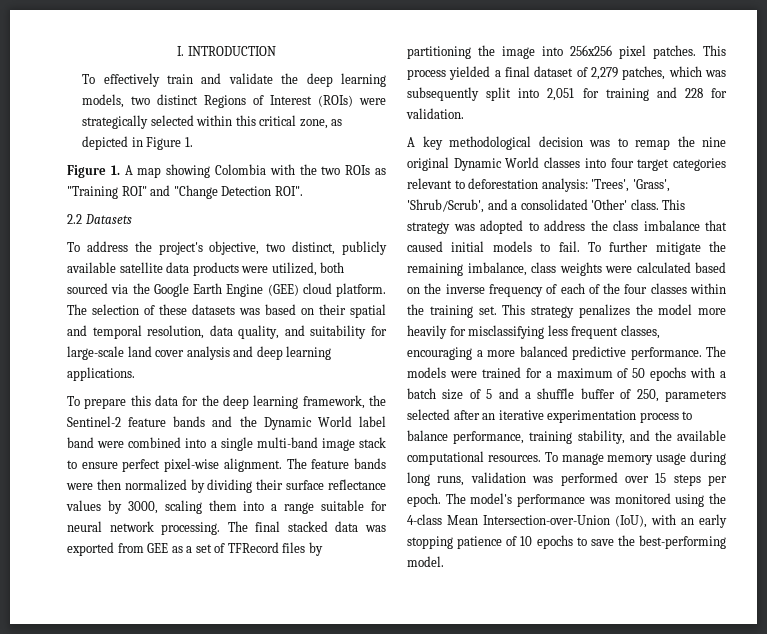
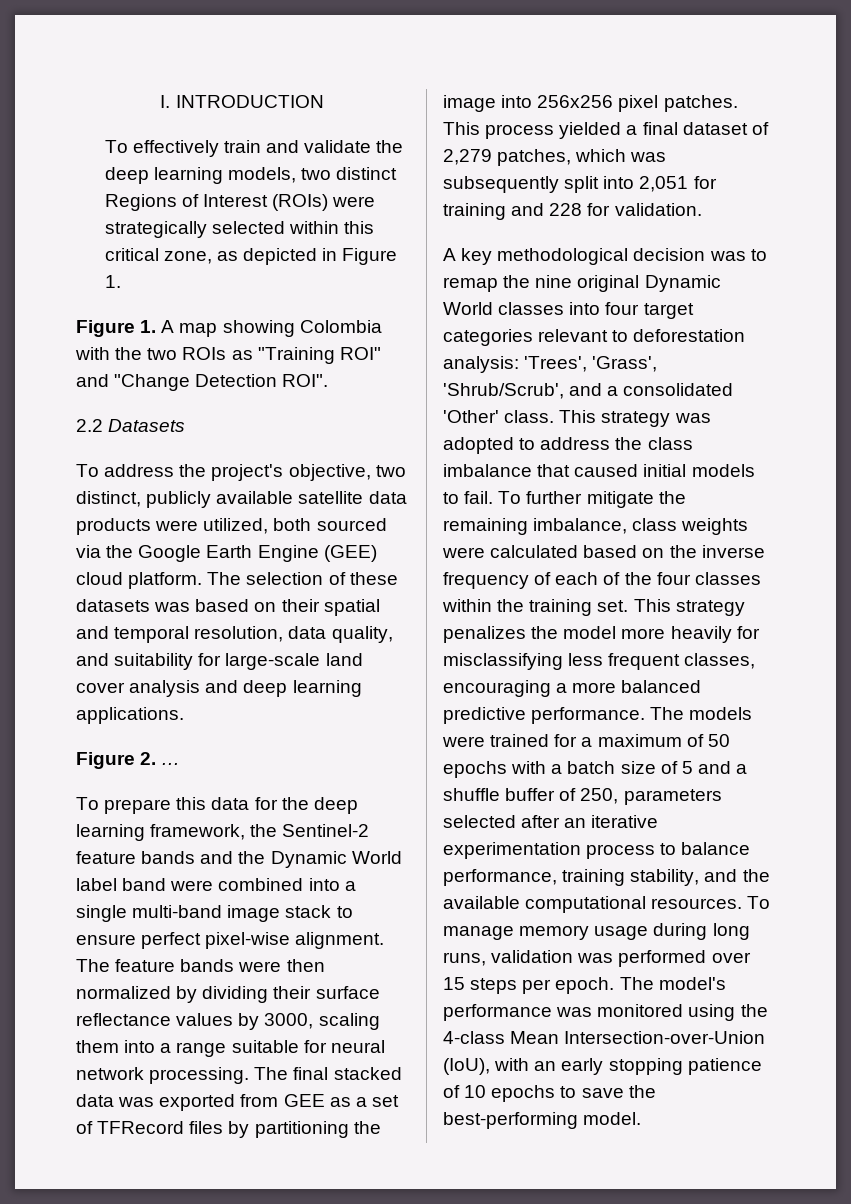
(135, 374) none -> [76,752,181,769] // Figure 2. …

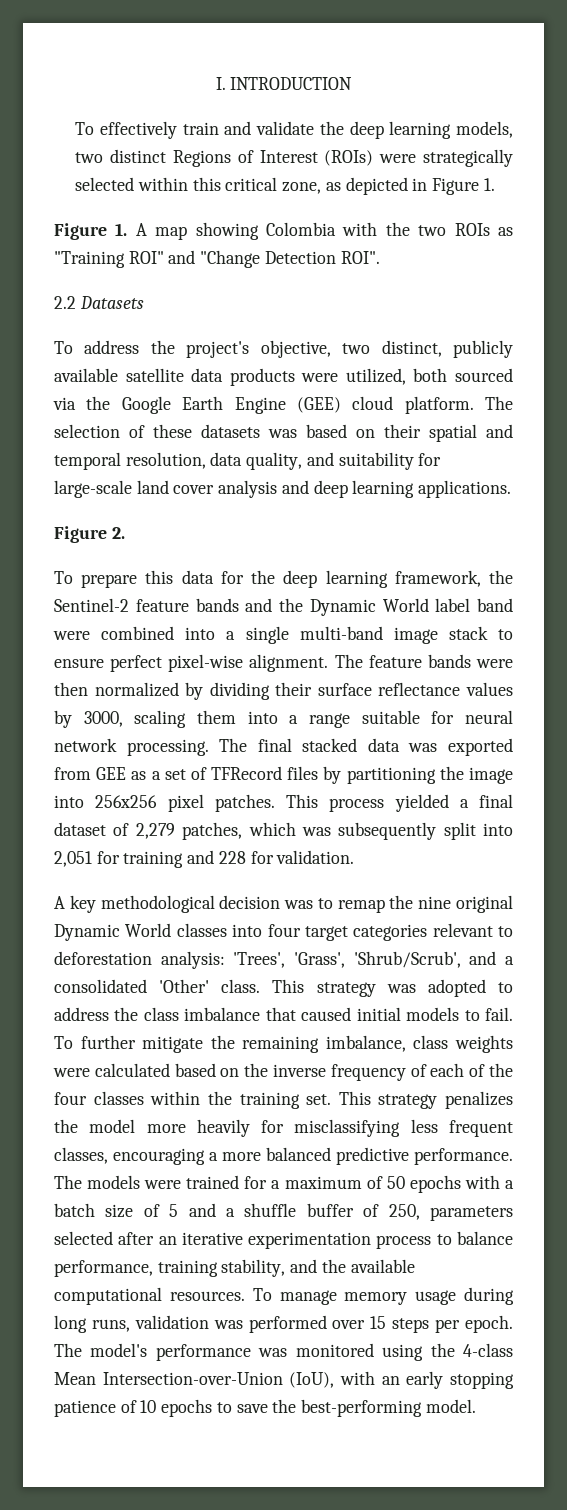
[161,763,181,765] … -> (125, 533) none

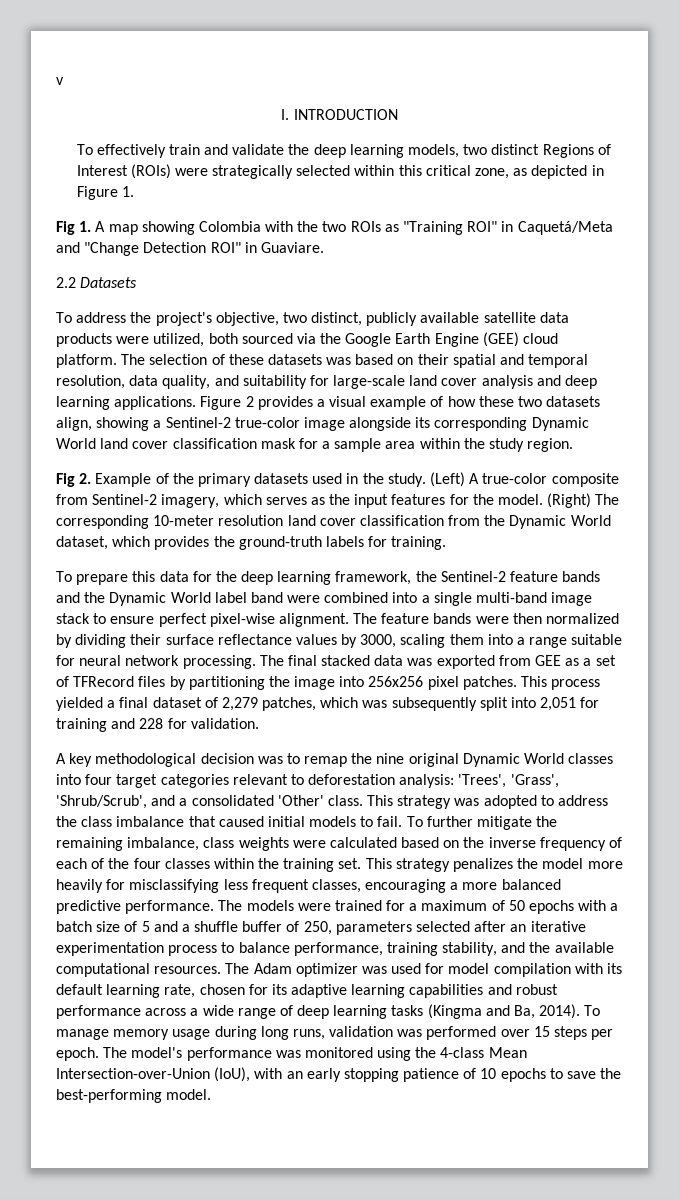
(215, 83) none -> [56,77,64,85] v //
[54,223,107,240] Figure -> [56,221,75,235] Fig
(164, 257) none -> [501,221,613,235] in Caquetá/Meta
[340,251,380,264] ROI". -> [210,242,324,253] ROI" in Guaviare.
[54,526,125,543] // Figure 2. -> [200,396,601,410] [56,417,589,431] [56,438,574,452] [56,472,619,487] [56,493,620,508] [56,515,611,529] [56,536,447,550] Figure 2 provides a visual example of how these two datasets align, showing a Sentinel-2 true-color image alongside its corresponding Dynamic World land cover classification mask for a sample area within the study region. // Fig 2. Example of the primary datasets used in the study. (Left) A true-color composite from Sentinel-2 imagery, which serves as the input features for the model. (Right) The corresponding 10-meter resolution land cover classification from the Dynamic World dataset, which provides the ground-truth labels for training.
(245, 1296) none -> [225,963,623,977] [56,984,558,998] [56,1004,581,1019] The Adam optimizer was used for model compilation with its default learning rate, chosen for its adaptive learning capabilities and robust performance across a wide range of deep learning tasks (Kingma and Ba, 2014).

